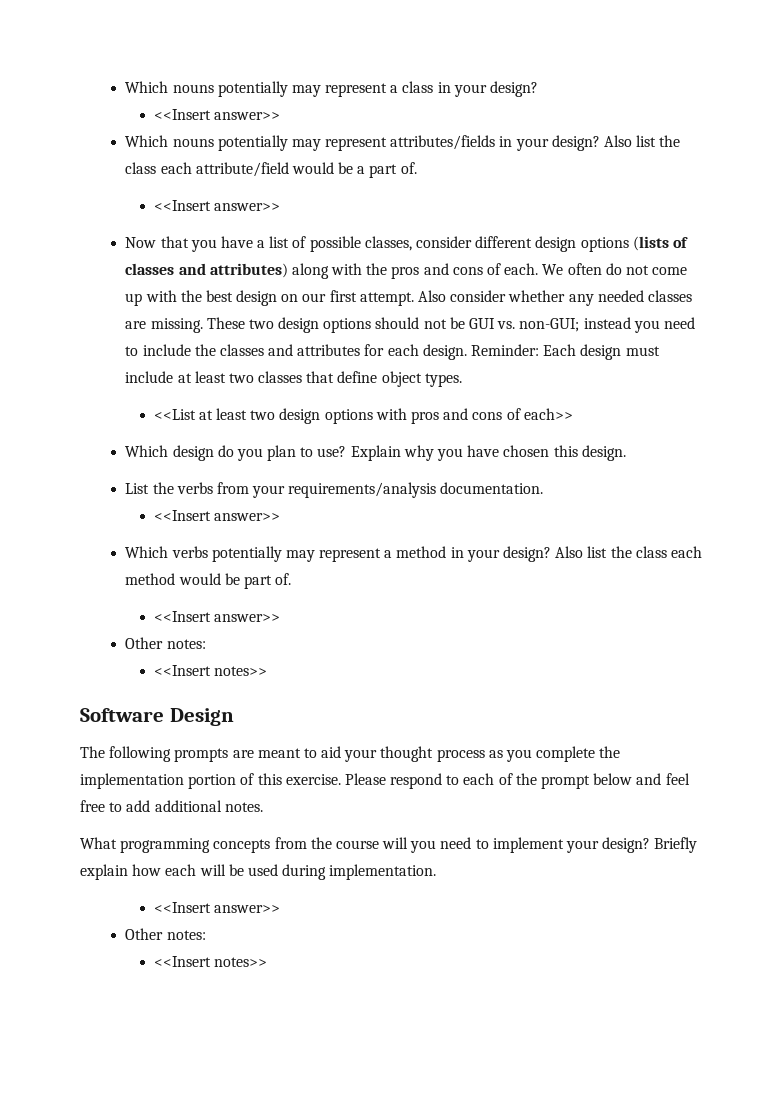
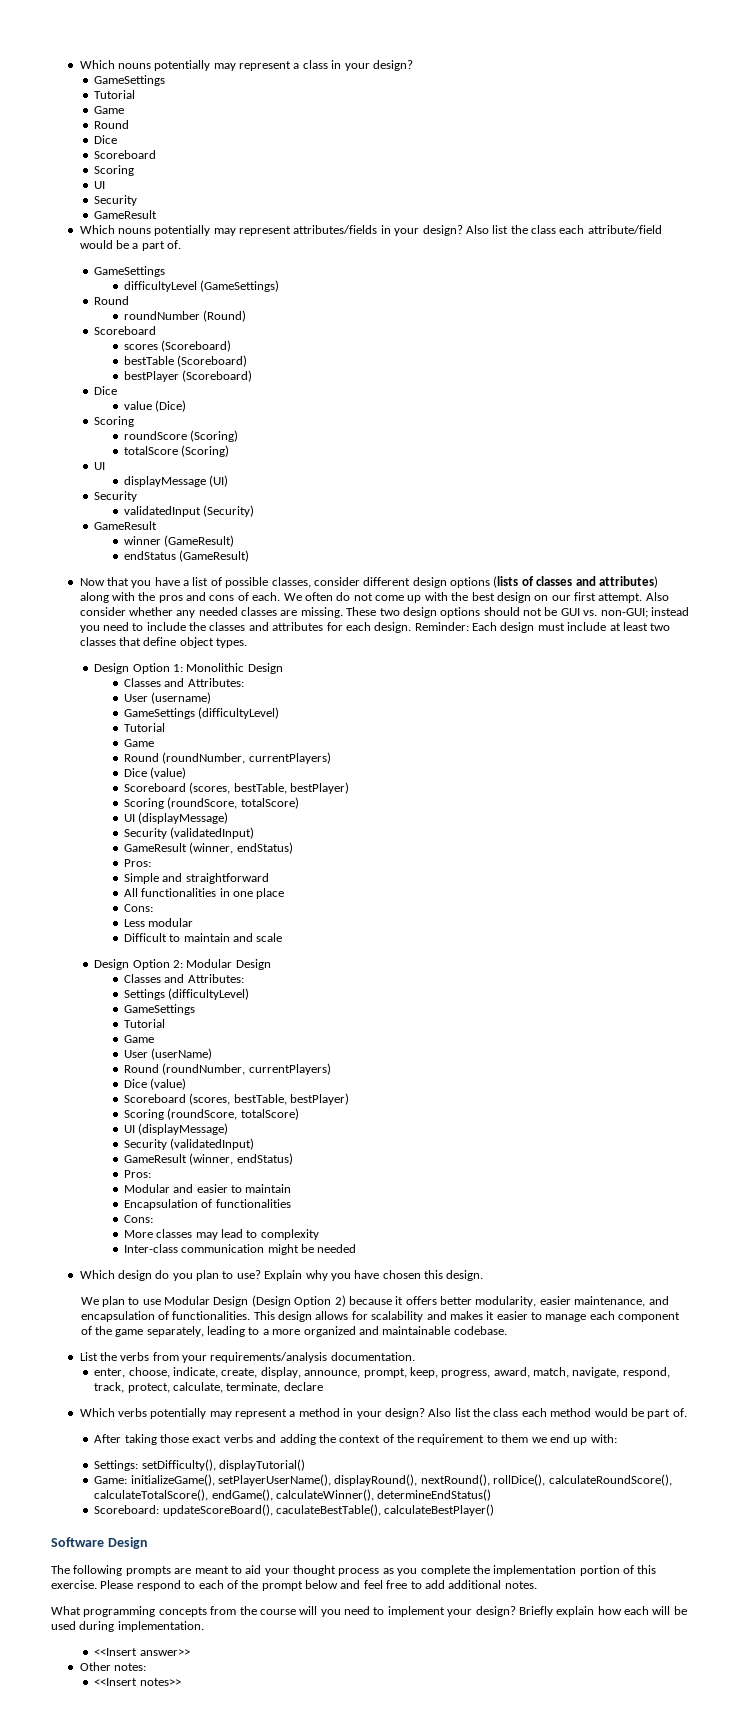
[153,109,280,120] <<Insert answer>> -> [94,75,166,86] [94,90,136,99] [94,106,125,114] [94,120,130,129] [94,135,118,144] [94,150,157,159] [94,165,135,176] [94,181,106,189] [94,195,138,206] [94,210,158,219] GameSettings // Tutorial // Game // Round // Dice // Scoreboard // Scoring // UI // Security // GameResult
[153,200,280,211] <<Insert answer>> -> [94,266,166,277] [123,280,280,292] [94,296,130,305] [123,310,247,322] [94,326,157,335] [123,340,232,352] [123,355,248,367] [123,370,253,382] [94,386,118,395] [123,400,187,412] [94,416,135,427] [123,430,239,442] [123,445,230,457] [94,462,106,470] [123,475,229,487] [94,491,138,502] [123,505,255,517] [94,521,158,530] [123,535,235,547] [123,550,250,562] GameSettings // difficultyLevel (GameSettings) // Round // roundNumber (Round) // Scoreboard // scores (Scoreboard) // bestTable (Scoreboard) // bestPlayer (Scoreboard) // Dice // value (Dice) // Scoring // roundScore (Scoring) // totalScore (Scoring) // UI // displayMessage (UI) // Security // validatedInput (Security) // GameResult // winner (GameResult) // endStatus (GameResult)
[153,408,573,424] <<List at least two design options with pros and cons of each>> -> [94,663,283,674] [123,678,244,687] [123,692,212,704] [123,707,280,719] [123,723,165,732] [123,739,154,747] [123,752,331,764] [123,767,187,779] [123,782,349,794] [123,797,299,809] [123,812,229,824] [123,827,255,839] [123,842,293,854] [123,859,151,867] [123,873,269,884] [123,888,285,899] [123,904,153,912] [123,918,194,927] [123,933,283,942] [94,959,271,970] [123,974,244,983] [123,988,250,1000] [123,1004,195,1015] [123,1019,165,1028] [123,1035,154,1043] [123,1048,213,1060] [123,1063,331,1075] [123,1078,187,1090] [123,1093,349,1105] [123,1108,299,1120] [123,1123,229,1135] [123,1138,255,1150] [123,1153,293,1165] [123,1170,151,1178] [123,1184,292,1193] [123,1199,291,1210] [123,1215,153,1223] [123,1229,319,1240] [123,1244,357,1255] Design Option 1: Monolithic Design // Classes and Attributes: // User (username) // GameSettings (difficultyLevel) // Tutorial // Game // Round (roundNumber, currentPlayers) // Dice (value) // Scoreboard (scores, bestTable, bestPlayer) // Scoring (roundScore, totalScore) // UI (displayMessage) // Security (validatedInput) // GameResult (winner, endStatus) // Pros: // Simple and straightforward // All functionalities in one place // Cons: // Less modular // Difficult to maintain and scale // Design Option 2: Modular Design // Classes and Attributes: // Settings (difficultyLevel) // GameSettings // Tutorial // Game // User (userName) // Round (roundNumber, currentPlayers) // Dice (value) // Scoreboard (scores, bestTable, bestPlayer) // Scoring (roundScore, totalScore) // UI (displayMessage) // Security (validatedInput) // GameResult (winner, endStatus) // Pros: // Modular and easier to maintain // Encapsulation of functionalities // Cons: // More classes may lead to complexity // Inter-class communication might be needed
(626, 453) none -> [80,1295,669,1307] [80,1311,681,1322] [80,1326,507,1337] // We plan to use Modular Design (Design Option 2) because it offers better modularity, easier maintenance, and encapsulation of functionalities. This design allows for scalability and makes it easier to manage each component of the game separately, leading to a more organized and maintainable codebase.
[153,510,280,521] <<Insert answer>> -> [94,1367,670,1378] [94,1382,323,1393] enter, choose, indicate, create, display, announce, prompt, keep, progress, award, match, navigate, respond, track, protect, calculate, terminate, declare
[153,611,280,622] [125,637,206,649] [153,665,267,676] <<Insert answer>> // Other notes: // <<Insert notes>> -> [94,1434,617,1445] [94,1459,306,1471] [94,1474,672,1486] [94,1489,492,1501] [94,1504,495,1516] After taking those exact verbs and adding the context of the requirement to them we end up with: // Settings: setDifficulty(), displayTutorial() // Game: initializeGame(), setPlayerUserName(), displayRound(), nextRound(), rollDice(), calculateRoundScore(), calculateTotalScore(), endGame(), calculateWinner(), determineEndStatus() // Scoreboard: updateScoreBoard(), caculateBestTable(), calculateBestPlayer()

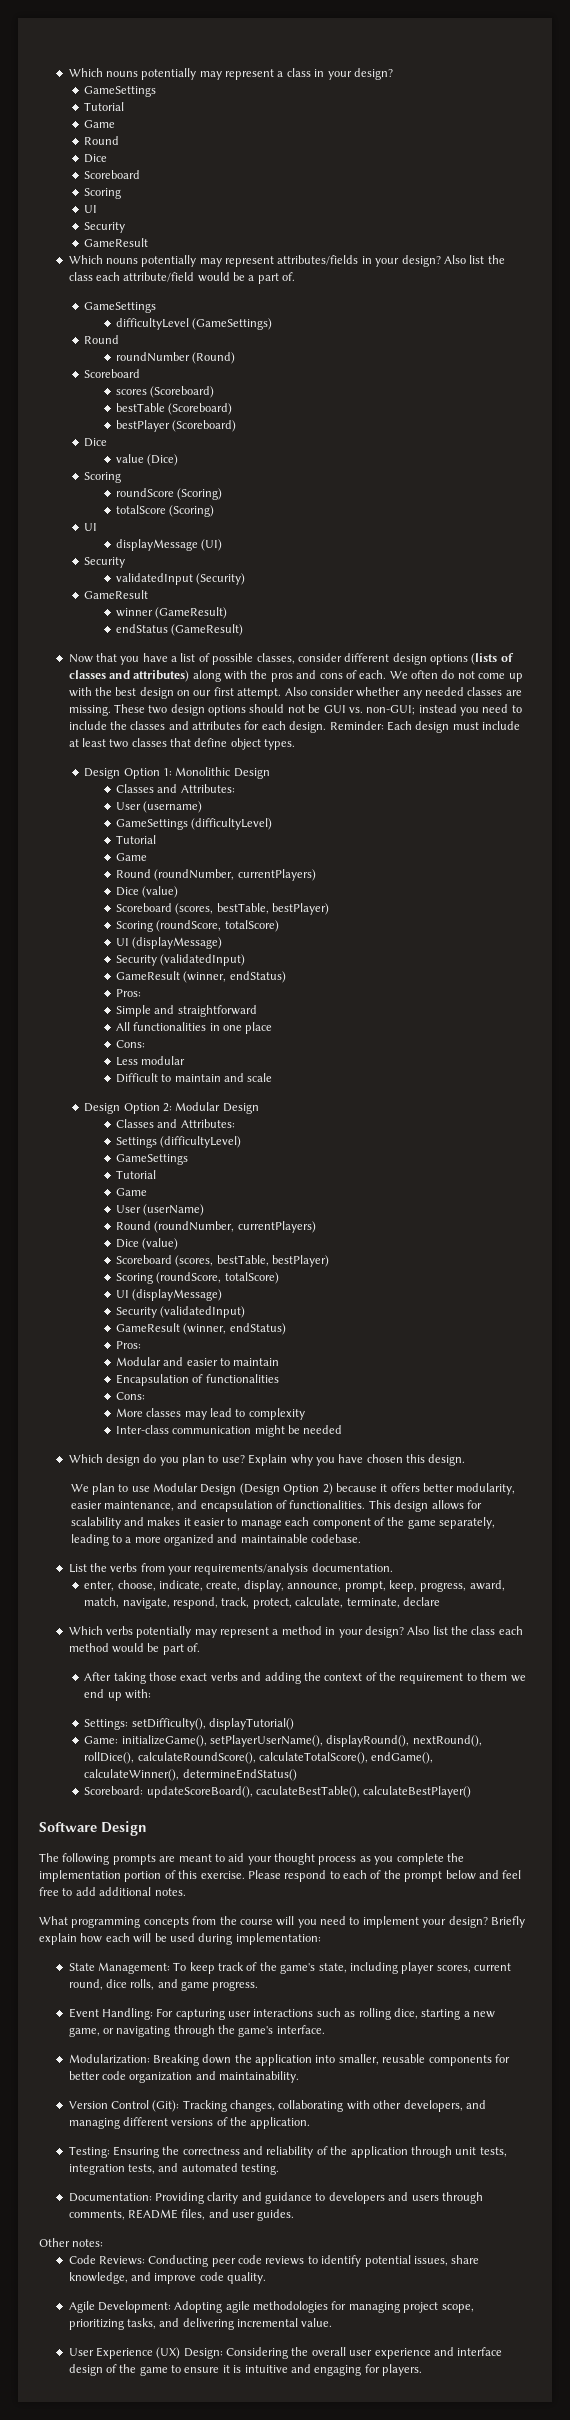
[117,1621,204,1632] [94,1648,190,1656] [79,1662,146,1671] [94,1678,181,1686] implementation. // <<Insert answer>> // Other notes: // <<Insert notes>> -> [235,1933,321,1945] [68,1962,512,1974] [68,1979,259,1991] [68,2008,496,2020] [68,2025,325,2037] [68,2054,510,2066] [68,2071,300,2083] [68,2100,486,2112] [68,2117,311,2129] [68,2146,507,2158] [68,2163,280,2175] [68,2192,483,2204] [68,2209,295,2221] [39,2238,104,2247] [68,2255,480,2267] [68,2272,267,2284] [68,2301,474,2313] [68,2318,333,2330] [68,2347,503,2359] [68,2364,423,2376] implementation: // State Management: To keep track of the game's state, including player scores, current round, dice rolls, and game progress. // Event Handling: For capturing user interactions such as rolling dice, starting a new game, or navigating through the game's interface. // Modularization: Breaking down the application into smaller, reusable components for better code organization and maintainability. // Version Control (Git): Tracking changes, collaborating with other developers, and managing different versions of the application. // Testing: Ensuring the correctness and reliability of the application through unit tests, integration tests, and automated testing. // Documentation: Providing clarity and guidance to developers and users through comments, README files, and user guides. // Other notes: // Code Reviews: Conducting peer code reviews to identify potential issues, share knowledge, and improve code quality. // Agile Development: Adopting agile methodologies for managing project scope, prioritizing tasks, and delivering incremental value. // User Experience (UX) Design: Considering the overall user experience and interface design of the game to ensure it is intuitive and engaging for players.

